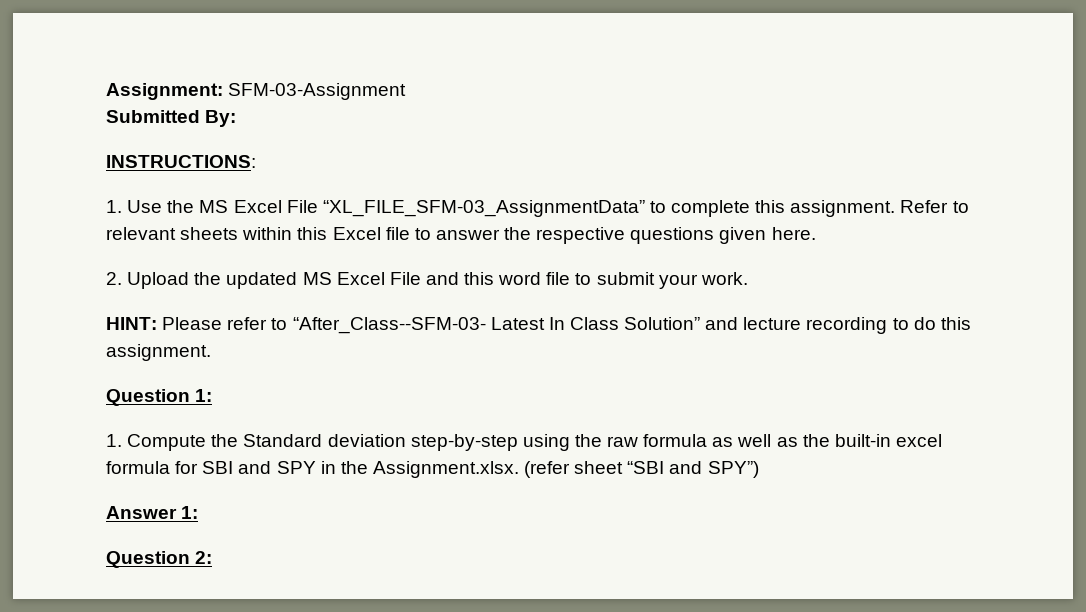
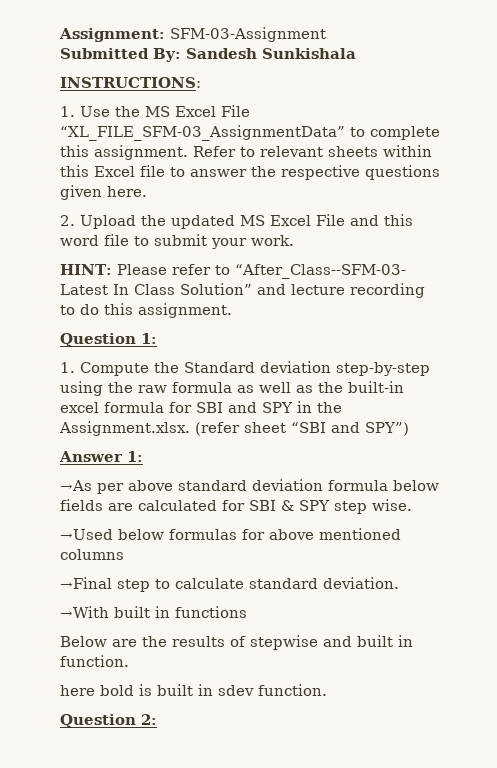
(237, 118) none -> [186,48,356,59] Sandesh Sunkishala
(199, 512) none -> [60,479,439,494] [60,499,412,514] [60,528,401,540] [60,549,124,560] [60,577,399,592] [60,606,247,618] [60,635,413,650] [60,655,129,667] [60,684,327,696] // →As per above standard deviation formula below fields are calculated for SBI & SPY step wise. // →Used below formulas for above mentioned columns // →Final step to calculate standard deviation. // →With built in functions // Below are the results of stepwise and built in function. // here bold is built in sdev function.

